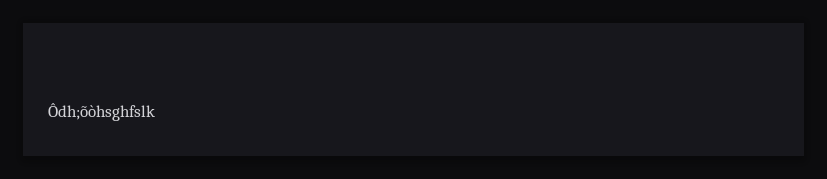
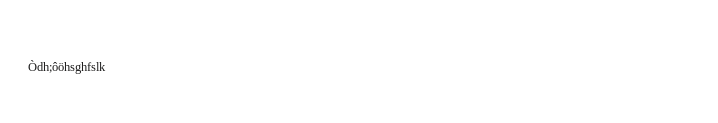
[48,103,155,121] Ôdh;õòhsghfslk -> [28,60,106,74] Òdh;ôöhsghfslk

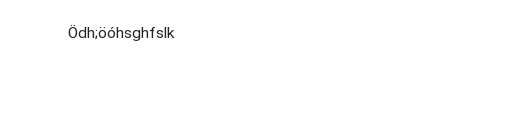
[28,60,106,74] Òdh;ôöhsghfslk -> [68,24,175,41] Ödh;öóhsghfslk

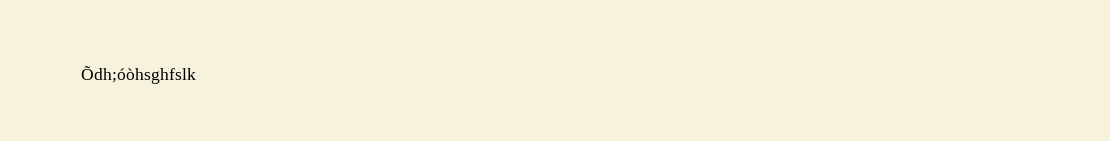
[68,24,175,41] Ödh;öóhsghfslk -> [81,66,196,84] Õdh;óòhsghfslk

